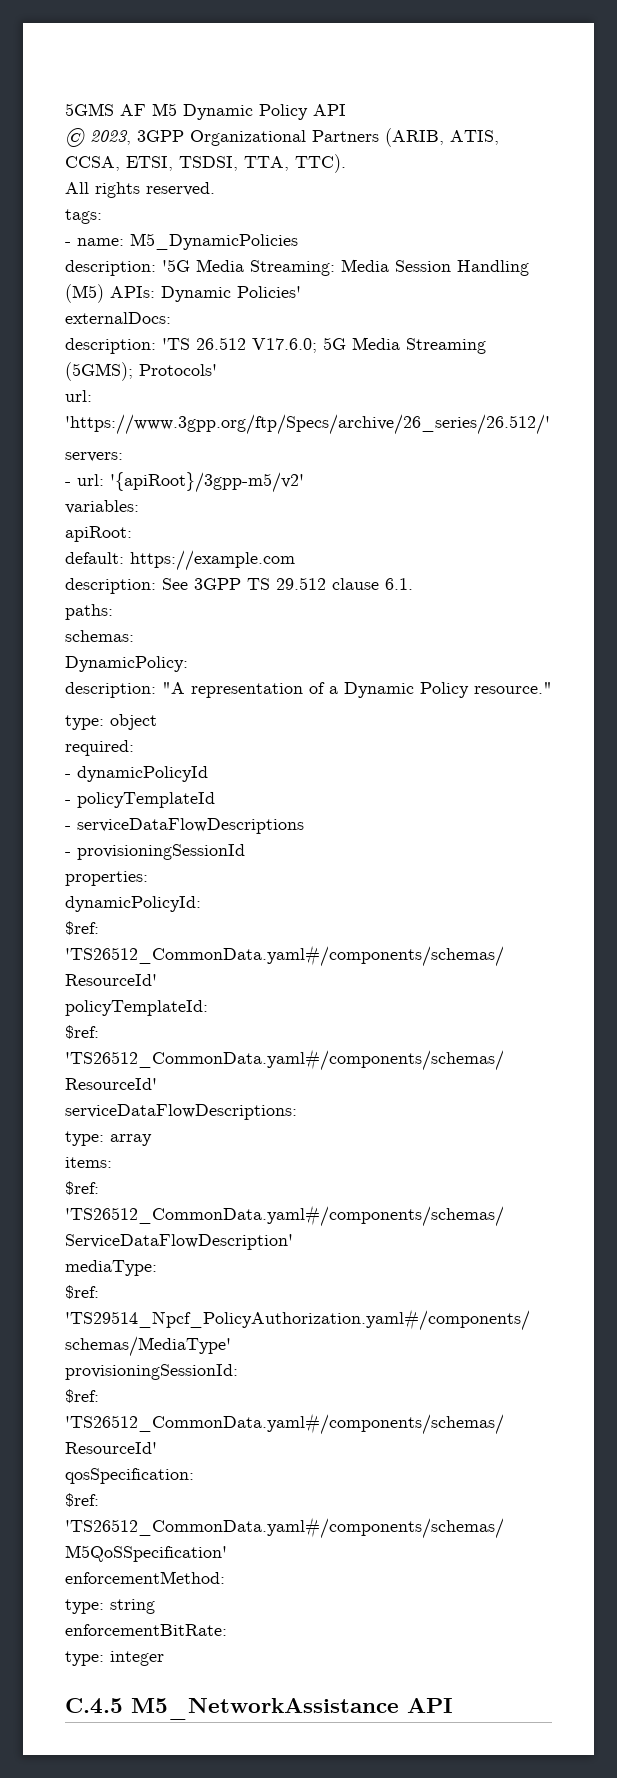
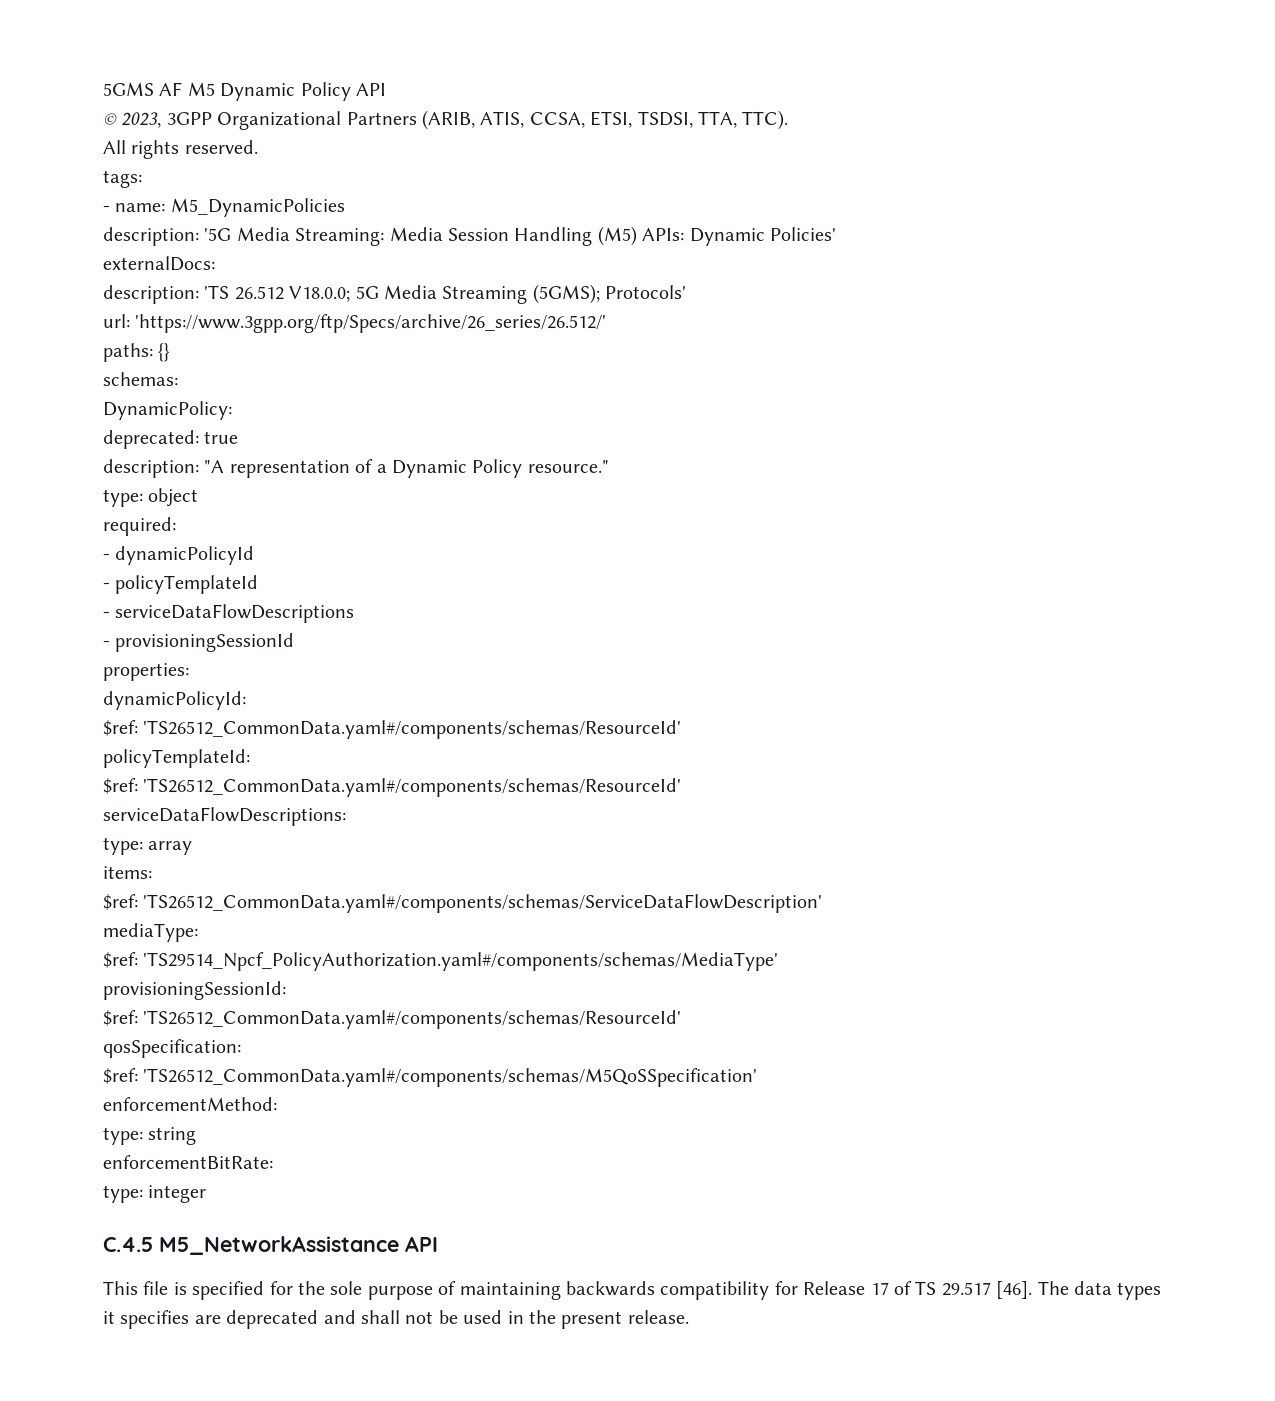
[252,338,317,353] V17.6.0; -> [289,286,351,302] V18.0.0;
[65,452,123,462] [65,472,304,493] [65,500,139,514] [65,526,132,542] [65,550,295,571] [65,577,413,594] // servers: // - url: '{apiRoot}/3gpp-m5/v2' // variables: // apiRoot: // default: https://example.com // description: See 3GPP TS 29.512 clause 6.1. -> (607, 323) none
(113, 612) none -> [158,343,171,362] {}
(188, 664) none -> [103,430,239,449] // deprecated: true
(453, 1705) none -> [103,1281,1162,1300] [103,1310,689,1329] // This file is specified for the sole purpose of maintaining backwards compatibility for Release 17 of TS 29.517 [46]. The data types it specifies are deprecated and shall not be used in the present release.

